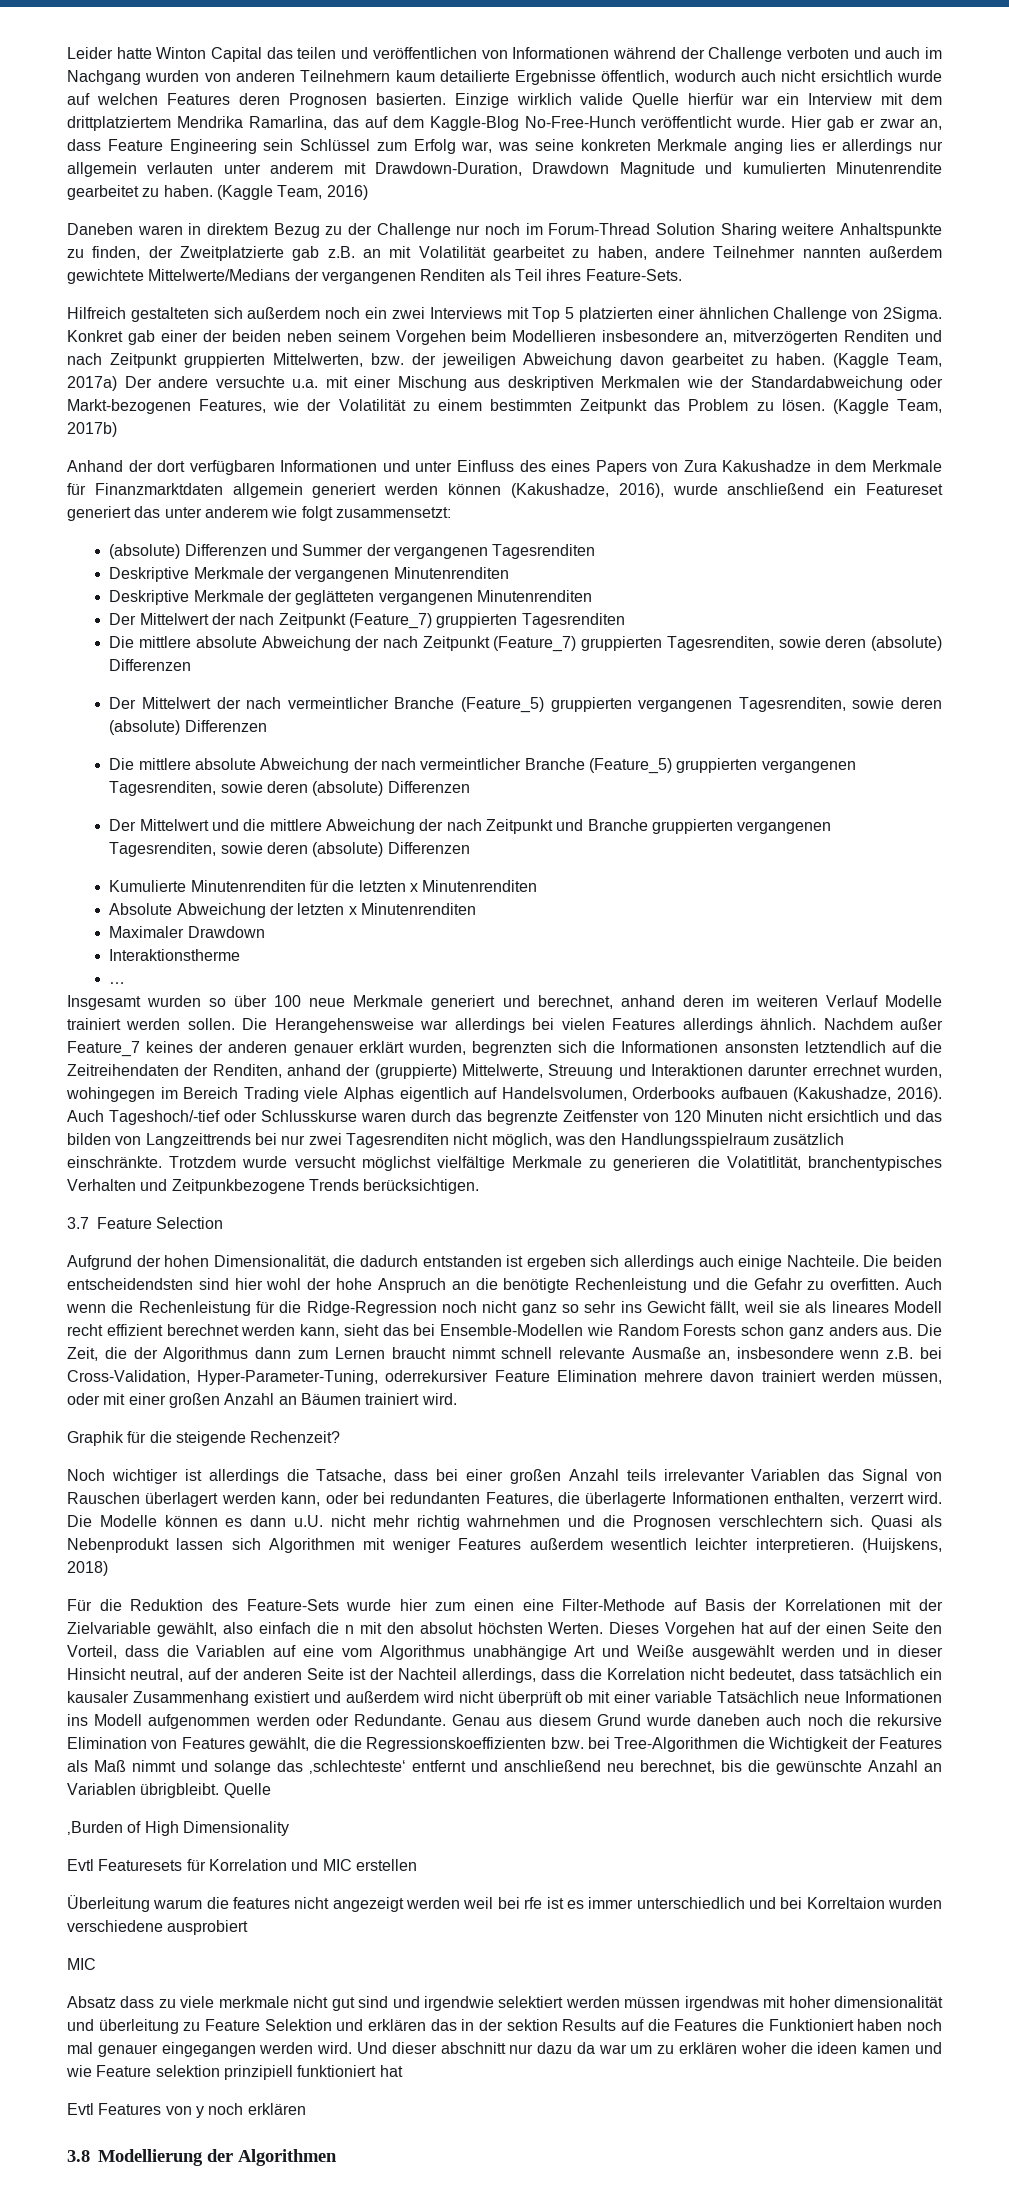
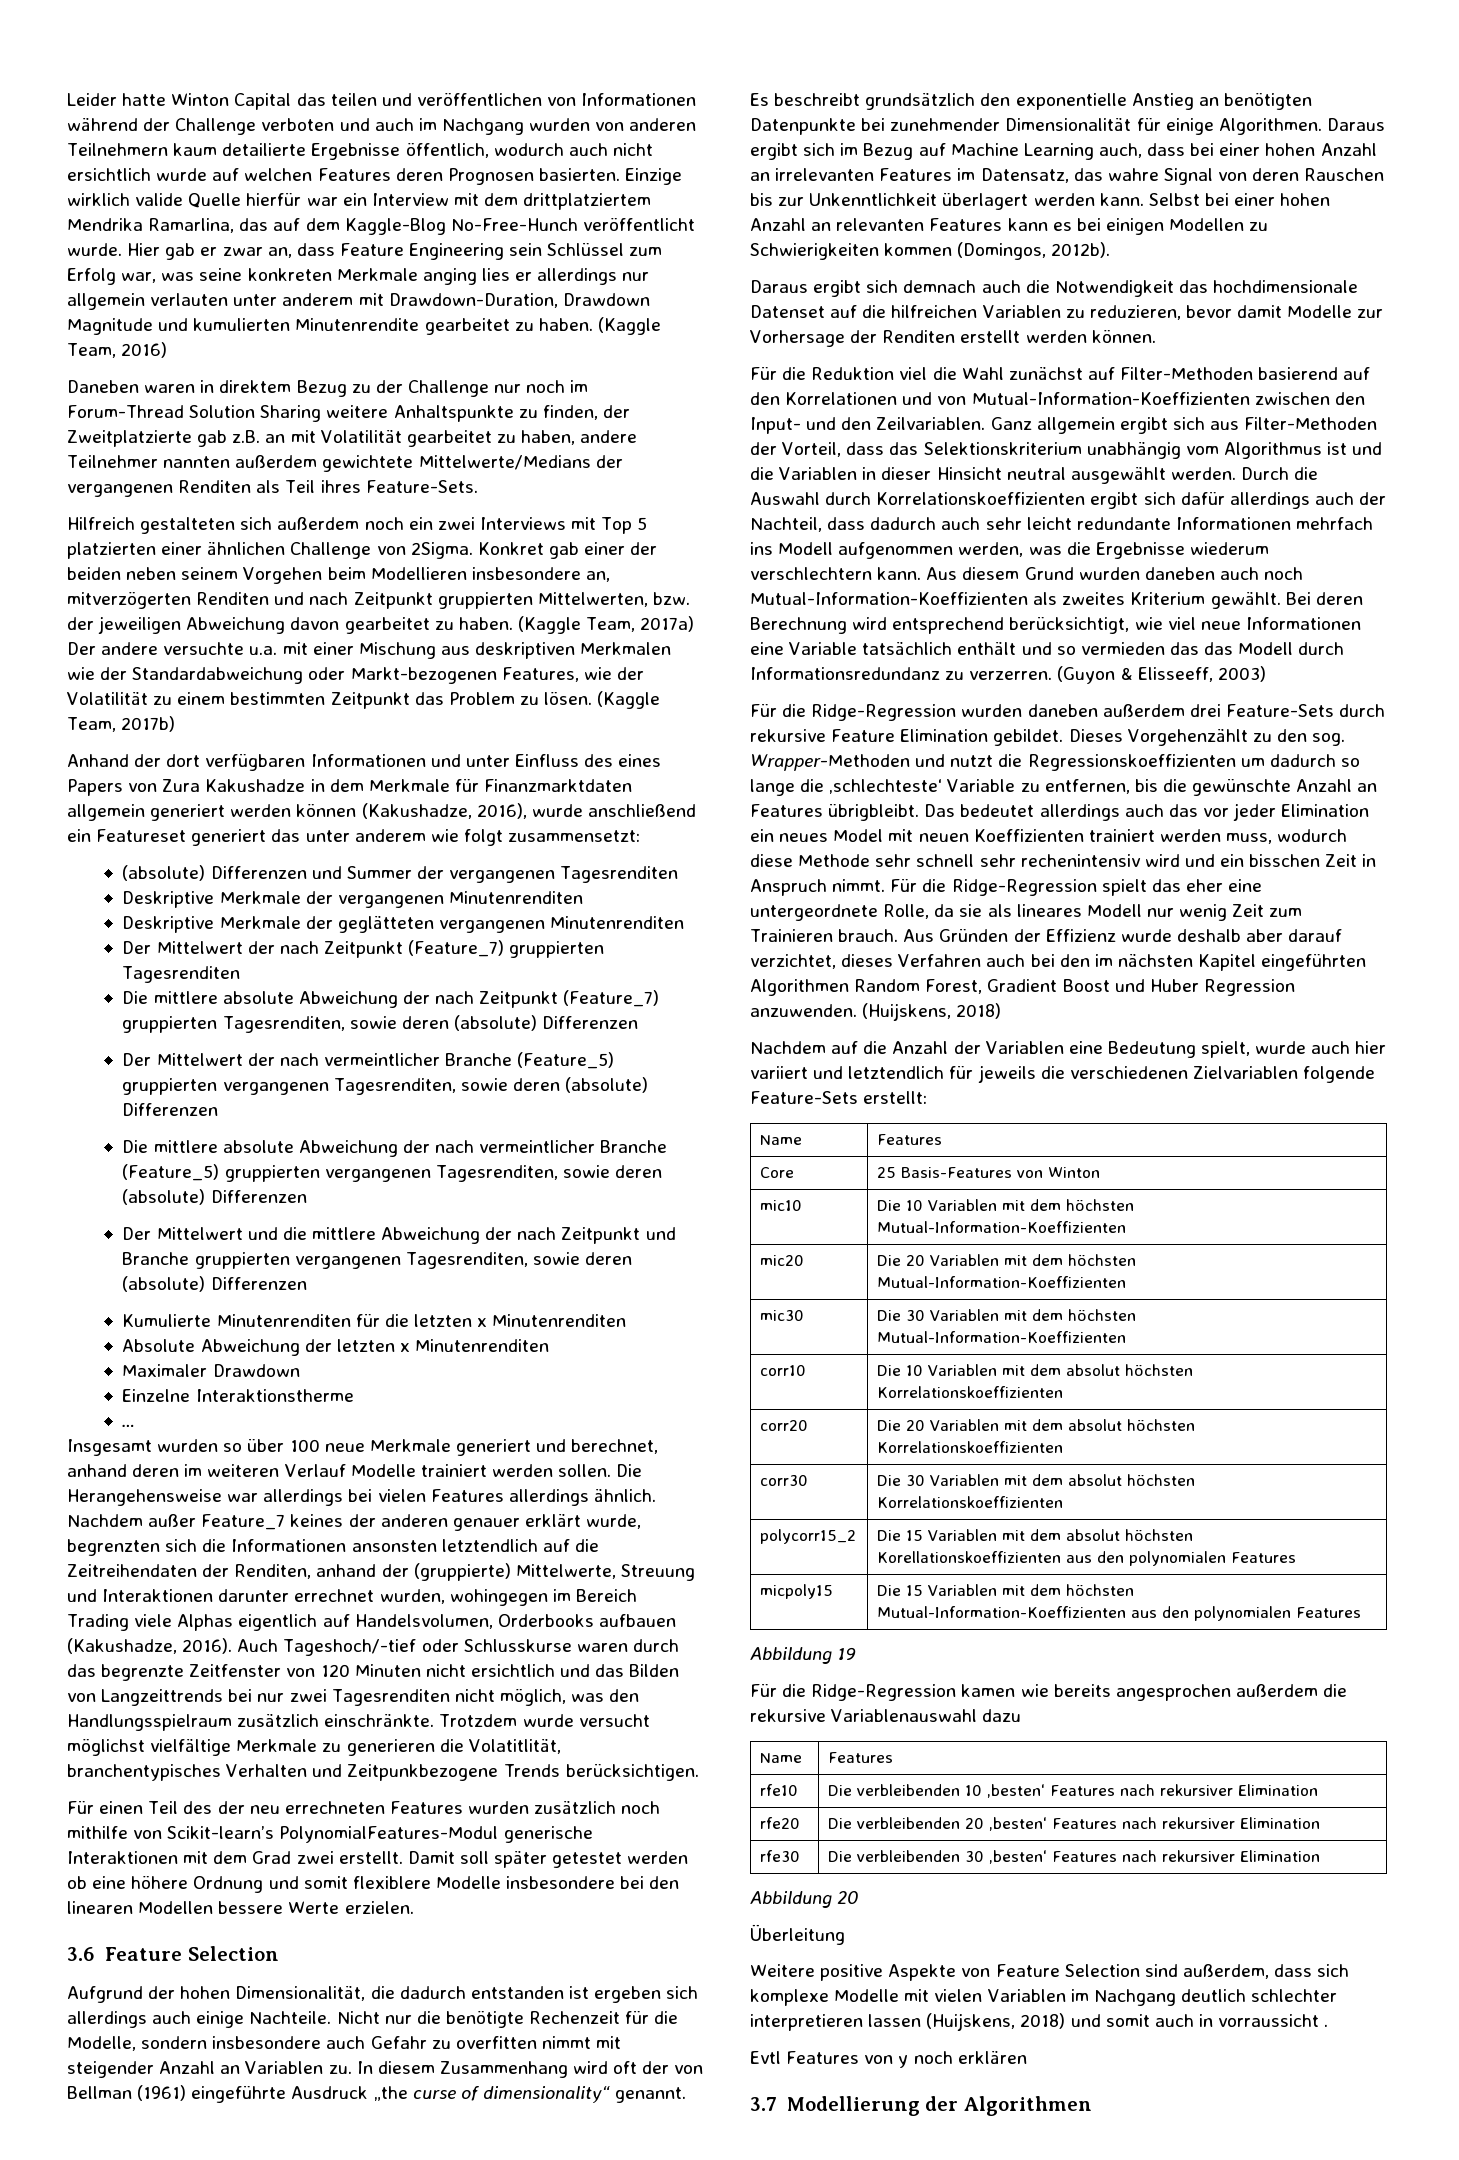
(265, 932) none -> [122,1389,191,1402] Einzelne
[407,1041,466,1055] wurden, -> [586,1514,642,1529] wurde,
[67,1133,111,1145] bilden -> [629,1664,680,1677] Bilden
[67,1217,89,1229] 3.7 -> [67,1801,661,1814] [67,1826,593,1843] [67,1851,689,1868] [67,1875,680,1893] [67,1901,414,1914] [67,1947,95,1961] Für einen Teil des der neu errechneten Features wurden zusätzlich noch mithilfe von Scikit-learn’s PolynomialFeatures-Modul generische Interaktionen mit dem Grad zwei erstellt. Damit soll später getestet werden ob eine höhere Ordnung und somit flexiblere Modelle insbesondere bei den linearen Modellen bessere Werte erzielen. // 3.6
[863,1255,943,1267] [67,1278,942,1293] [66,1301,943,1316] [67,1324,942,1339] [67,1347,942,1362] [67,1370,942,1385] [67,1393,457,1408] [67,1431,341,1446] [67,1469,942,1484] [67,1492,942,1507] [67,1515,942,1530] [67,1538,943,1553] [67,1561,108,1576] [67,1599,943,1611] [67,1622,943,1637] [67,1645,943,1660] [67,1668,942,1683] [67,1691,943,1706] [67,1714,533,1729] Die beiden entscheidendsten sind hier wohl der hohe Anspruch an die benötigte Rechenleistung und die Gefahr zu overfitten. Auch wenn die Rechenleistung für die Ridge-Regression noch nicht ganz so sehr ins Gewicht fällt, weil sie als lineares Modell recht effizient berechnet werden kann, sieht das bei Ensemble-Modellen wie Random Forests schon ganz anders aus. Die Zeit, die der Algorithmus dann zum Lernen braucht nimmt schnell relevante Ausmaße an, insbesondere wenn z.B. bei Cross-Validation, Hyper-Parameter-Tuning, oderrekursiver Feature Elimination mehrere davon trainiert werden müssen, oder mit einer großen Anzahl an Bäumen trainiert wird. // Graphik für die steigende Rechenzeit? // Noch wichtiger ist allerdings die Tatsache, dass bei einer großen Anzahl teils irrelevanter Variablen das Signal von Rauschen überlagert werden kann, oder bei redundanten Features, die überlagerte Informationen enthalten, verzerrt wird. Die Modelle können es dann u.U. nicht mehr richtig wahrnehmen und die Prognosen verschlechtern sich. Quasi als Nebenprodukt lassen sich Algorithmen mit weniger Features außerdem wesentlich leichter interpretieren. (Huijskens, 2018) // Für die Reduktion des Feature-Sets wurde hier zum einen eine Filter-Methode auf Basis der Korrelationen mit der Zielvariable gewählt, also einfach die n mit den absolut höchsten Werten. Dieses Vorgehen hat auf der einen Seite den Vorteil, dass die Variablen auf eine vom Algorithmus unabhängige Art und Weiße ausgewählt werden und in dieser Hinsicht neutral, auf der anderen Seite ist der Nachteil allerdings, dass die Korrelation nicht bedeutet, dass tatsächlich ein kausaler Zusammenhang existiert und außerdem wird nicht überprüft ob mit einer variable Tatsächlich neue Informationen ins Modell aufgenommen werden oder Redundante. Genau aus -> [336,2010,679,2028] [67,2036,622,2051] [67,2061,704,2078] [67,2085,687,2103] [750,92,1312,110] [750,118,1385,135] [750,143,1377,160] [750,168,1385,185] [750,193,1331,210] [750,218,1269,235] [750,242,1111,260] [750,280,1359,297] [750,305,1384,320] [750,329,1156,347] [750,367,1371,380] [750,392,1365,405] [750,417,1378,434] [750,442,1383,459] [750,467,1319,484] [750,492,1387,509] [750,517,1374,532] [750,542,1269,559] [750,567,958,580] Nicht nur die benötigte Rechenzeit für die Modelle, sondern insbesondere auch Gefahr zu overfitten nimmt mit steigender Anzahl an Variablen zu. In diesem Zusammenhang wird oft der von Bellman (1961) eingeführte Ausdruck „the curse of dimensionality“ genannt. Es beschreibt grundsätzlich den exponentielle Anstieg an benötigten Datenpunkte bei zunehmender Dimensionalität für einige Algorithmen. Daraus ergibt sich im Bezug auf Machine Learning auch, dass bei einer hohen Anzahl an irrelevanten Features im Datensatz, das wahre Signal von deren Rauschen bis zur Unkenntlichkeit überlagert werden kann. Selbst bei einer hohen Anzahl an relevanten Features kann es bei einigen Modellen zu Schwierigkeiten kommen (Domingos, 2012b). // Daraus ergibt sich demnach auch die Notwendigkeit das hochdimensionale Datenset auf die hilfreichen Variablen zu reduzieren, bevor damit Modelle zur Vorhersage der Renditen erstellt werden können. // Für die Reduktion viel die Wahl zunächst auf Filter-Methoden basierend auf den Korrelationen und von Mutual-Information-Koeffizienten zwischen den Input- und den Zeilvariablen. Ganz allgemein ergibt sich aus Filter-Methoden der Vorteil, dass das Selektionskriterium unabhängig vom Algorithmus ist und die Variablen in dieser Hinsicht neutral ausgewählt werden. Durch die Auswahl durch Korrelationskoeffizienten ergibt sich dafür allerdings auch der Nachteil, dass dadurch auch sehr leicht redundante Informationen mehrfach ins Modell aufgenommen werden, was die Ergebnisse wiederum verschlechtern kann. Aus
[646,1714,691,1726] wurde -> [1078,567,1140,580] wurden
[848,1714,943,1726] [67,1737,942,1752] [67,1760,715,1775] die rekursive Elimination von Features gewählt, die die Regressionskoeffizienten bzw. bei Tree-Algorithmen die Wichtigkeit der Features als Maß nimmt und solange das ‚schlechteste‘ entfernt und anschließend neu berechnet, -> [750,592,1363,609] [750,617,1361,634] [750,642,1345,655] [750,666,1266,684] [750,704,1386,721] [750,729,1346,746] [750,754,1360,771] [750,779,1130,796] Mutual-Information-Koeffizienten als zweites Kriterium gewählt. Bei deren Berechnung wird entsprechend berücksichtigt, wie viel neue Informationen eine Variable tatsächlich enthält und so vermieden das das Modell durch Informationsredundanz zu verzerren. (Guyon & Elisseeff, 2003) // Für die Ridge-Regression wurden daneben außerdem drei Feature-Sets durch rekursive Feature Elimination gebildet. Dieses Vorgehenzählt zu den sog. Wrapper-Methoden und nutzt die Regressionskoeffizienten um dadurch so lange die ‚schlechteste‘ Variable zu entfernen,
[67,1783,271,1798] [67,1821,289,1836] [67,1859,417,1871] [67,1895,943,1912] [67,1920,249,1935] [67,1958,96,1970] [67,1996,943,2011] [67,2019,942,2034] [67,2042,942,2057] [66,2065,403,2080] Variablen übrigbleibt. Quelle // ‚Burden of High Dimensionality // Evtl Featuresets für Korrelation und MIC erstellen // Überleitung warum die features nicht angezeigt werden weil bei rfe ist es immer unterschiedlich und bei Korreltaion wurden verschiedene ausprobiert // MIC // Absatz dass zu viele merkmale nicht gut sind und irgendwie selektiert werden müssen irgendwas mit hoher dimensionalität und überleitung zu Feature Selektion und erklären das in der sektion Results auf die Features die Funktioniert haben noch mal genauer eingegangen werden wird. Und dieser abschnitt nur dazu da war um zu erklären woher die ideen kamen und wie Feature selektion prinzipiell funktioniert hat -> [750,803,1370,821] [750,829,1348,844] [750,854,1377,867] [750,879,1263,896] [750,904,1303,921] [750,929,1343,942] [750,954,1367,971] [750,979,1295,996] [750,1003,1002,1021] [750,1041,1387,1058] [750,1065,1376,1083] [750,1091,928,1104] [760,1135,803,1145] [877,1134,943,1145] [760,1167,795,1178] [877,1167,1101,1178] [760,1200,803,1211] [877,1199,1135,1211] [877,1221,1127,1233] [760,1255,805,1266] [877,1254,1137,1266] [877,1276,1127,1288] [760,1310,805,1321] [877,1309,1137,1321] [877,1331,1127,1343] [760,1365,807,1376] [877,1364,1194,1376] [877,1386,1064,1398] [760,1420,809,1431] [877,1419,1196,1431] [877,1441,1064,1453] [760,1475,809,1486] [877,1474,1196,1486] [877,1496,1064,1508] [760,1529,857,1544] [877,1529,1194,1541] [877,1551,1297,1566] [760,1584,834,1599] [877,1584,1135,1596] [877,1606,1362,1621] [750,1647,857,1664] [750,1684,1348,1701] [750,1709,1022,1722] [760,1753,803,1763] [828,1752,894,1763] [760,1784,799,1796] [828,1784,1319,1798] [760,1817,801,1829] [828,1817,1321,1831] [760,1850,801,1862] [828,1850,1321,1864] [750,1891,859,1908] [750,1924,845,1945] [750,1964,1350,1981] [750,1989,1338,2006] [750,2013,1329,2031] Features übrigbleibt. Das bedeutet allerdings auch das vor jeder Elimination ein neues Model mit neuen Koeffizienten trainiert werden muss, wodurch diese Methode sehr schnell sehr rechenintensiv wird und ein bisschen Zeit in Anspruch nimmt. Für die Ridge-Regression spielt das eher eine untergeordnete Rolle, da sie als lineares Modell nur wenig Zeit zum Trainieren brauch. Aus Gründen der Effizienz wurde deshalb aber darauf verzichtet, dieses Verfahren auch bei den im nächsten Kapitel eingeführten Algorithmen Random Forest, Gradient Boost und Huber Regression anzuwenden. (Huijskens, 2018) // Nachdem auf die Anzahl der Variablen eine Bedeutung spielt, wurde auch hier variiert und letztendlich für jeweils die verschiedenen Zielvariablen folgende Feature-Sets erstellt: // Name | Features // Core | 25 Basis-Features von Winton // mic10 | Die 10 Variablen mit dem höchsten Mutual-Information-Koeffizienten // mic20 | Die 20 Variablen mit dem höchsten Mutual-Information-Koeffizienten // mic30 | Die 30 Variablen mit dem höchsten Mutual-Information-Koeffizienten // corr10 | Die 10 Variablen mit dem absolut höchsten Korrelationskoeffizienten // corr20 | Die 20 Variablen mit dem absolut höchsten Korrelationskoeffizienten // corr30 | Die 30 Variablen mit dem absolut höchsten Korrelationskoeffizienten // polycorr15_2 | Die 15 Variablen mit dem absolut höchsten Korellationskoeffizienten aus den polynomialen Features // micpoly15 | Die 15 Variablen mit dem höchsten Mutual-Information-Koeffizienten aus den polynomialen Features // Abbildung 19 // Für die Ridge-Regression kamen wie bereits angesprochen außerdem die rekursive Variablenauswahl dazu // Name | Features // rfe10 | Die verbleibenden 10 ‚besten‘ Features nach rekursiver Elimination // rfe20 | Die verbleibenden 20 ‚besten‘ Features nach rekursiver Elimination // rfe30 | Die verbleibenden 30 ‚besten‘ Features nach rekursiver Elimination // Abbildung 20 // Überleitung // Weitere positive Aspekte von Feature Selection sind außerdem, dass sich komplexe Modelle mit vielen Variablen im Nachgang deutlich schlechter interpretieren lassen (Huijskens, 2018) und somit auch in vorraussicht .
[67,2150,90,2162] 3.8 -> [750,2097,777,2111] 3.7

